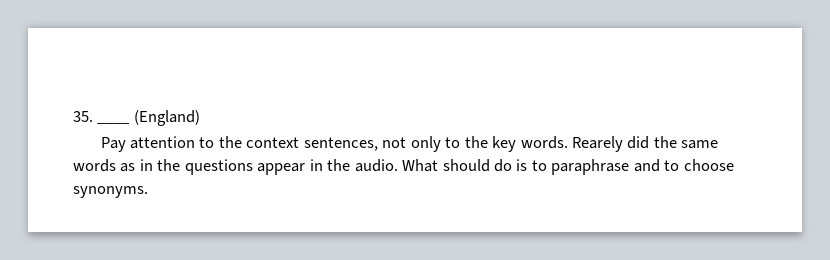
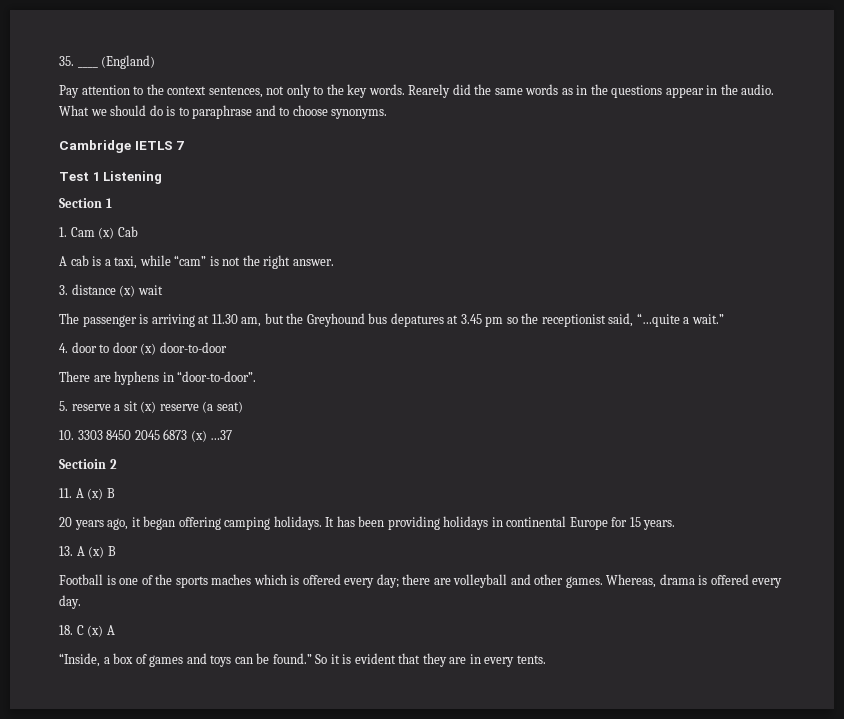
(439, 165) none -> [90,109,107,116] we
(148, 192) none -> [59,140,185,153] [59,171,163,184] [59,198,112,208] [59,226,138,239] [59,255,334,269] [59,284,163,297] [59,313,724,327] [59,342,227,355] [59,371,257,385] [59,401,243,413] [59,429,233,442] [59,459,117,469] [59,488,115,500] [59,516,676,530] [59,546,116,558] [59,574,783,588] [59,595,81,609] [59,625,115,637] [59,653,546,667] // Cambridge IETLS 7 // Test 1 Listening // Section 1 // 1. Cam (x) Cab // A cab is a taxi, while “cam” is not the right answer. // 3. distance (x) wait // The passenger is arriving at 11.30 am, but the Greyhound bus depatures at 3.45 pm so the receptionist said, “…quite a wait.” // 4. door to door (x) door-to-door // There are hyphens in “door-to-door”. // 5. reserve a sit (x) reserve (a seat) // 10. 3303 8450 2045 6873 (x) …37 // Sectioin 2 // 11. A (x) B // 20 years ago, it began offering camping holidays. It has been providing holidays in continental Europe for 15 years. // 13. A (x) B // Football is one of the sports maches which is offered every day; there are volleyball and other games. Whereas, drama is offered every day. // 18. C (x) A // “Inside, a box of games and toys can be found.” So it is evident that they are in every tents.

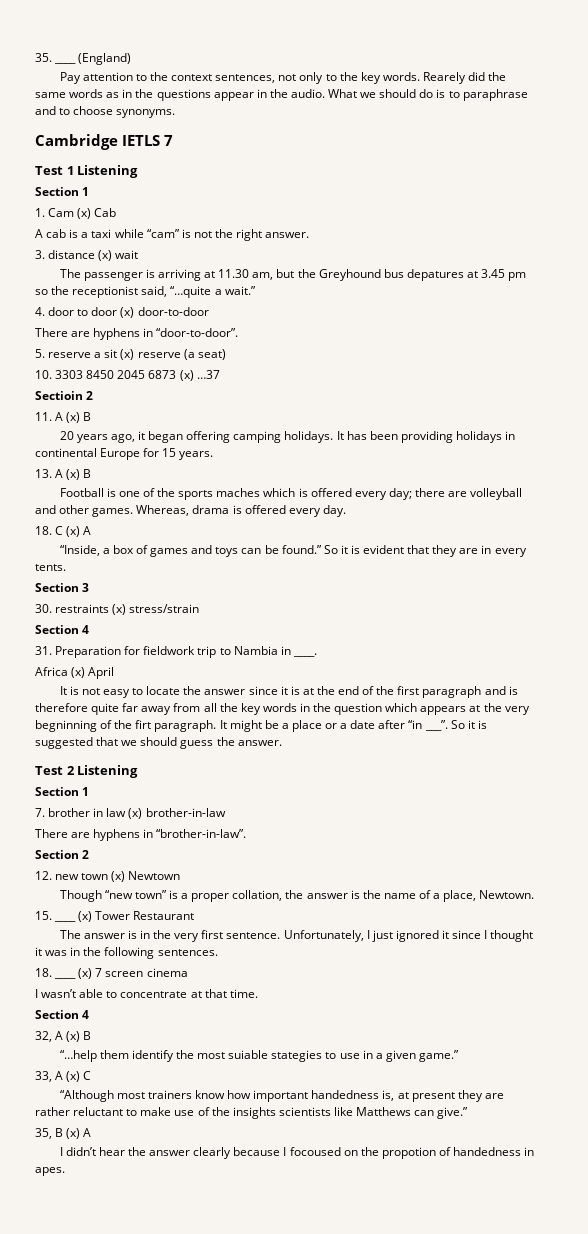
[114,256,138,269] taxi, -> [91,229,112,238] taxi
(546, 659) none -> [35,583,90,592] [35,604,200,615] [35,625,90,634] [35,646,317,658] [35,667,115,679] [59,686,518,698] [35,703,530,715] [35,720,487,732] [35,737,282,749] [35,765,139,778] [35,787,90,796] [35,808,226,819] [35,829,247,841] [35,850,90,859] [35,871,181,882] [59,890,535,902] [35,911,52,920] [54,911,195,922] [59,930,534,942] [35,947,218,959] [35,968,52,977] [54,968,188,979] [35,989,258,998] [35,1010,90,1019] [35,1031,92,1042] [59,1050,459,1062] [35,1071,92,1082] [59,1090,504,1102] [35,1107,469,1119] [35,1128,92,1139] [59,1147,535,1159] [35,1167,65,1176] // Section 3 // 30. restraints (x) stress/strain // Section 4 // 31. Preparation for fieldwork trip to Nambia in ____. // Africa (x) April // It is not easy to locate the answer since it is at the end of the first paragraph and is therefore quite far away from all the key words in the question which appears at the very begninning of the firt paragraph. It might be a place or a date after “in ___”. So it is suggested that we should guess the answer. // Test 2 Listening // Section 1 // 7. brother in law (x) brother-in-law // There are hyphens in “brother-in-law”. // Section 2 // 12. new town (x) Newtown // Though “new town” is a proper collation, the answer is the name of a place, Newtown. // 15. ____ (x) Tower Restaurant // The answer is in the very first sentence. Unfortunately, I just ignored it since I thought it was in the following sentences. // 18. ____ (x) 7 screen cinema // I wasn’t able to concentrate at that time. // Section 4 // 32, A (x) B // “…help them identify the most suiable stategies to use in a given game.” // 33, A (x) C // “Although most trainers know how important handedness is, at present they are rather reluctant to make use of the insights scientists like Matthews can give.” // 35, B (x) A // I didn’t hear the answer clearly because I focoused on the propotion of handedness in apes.

